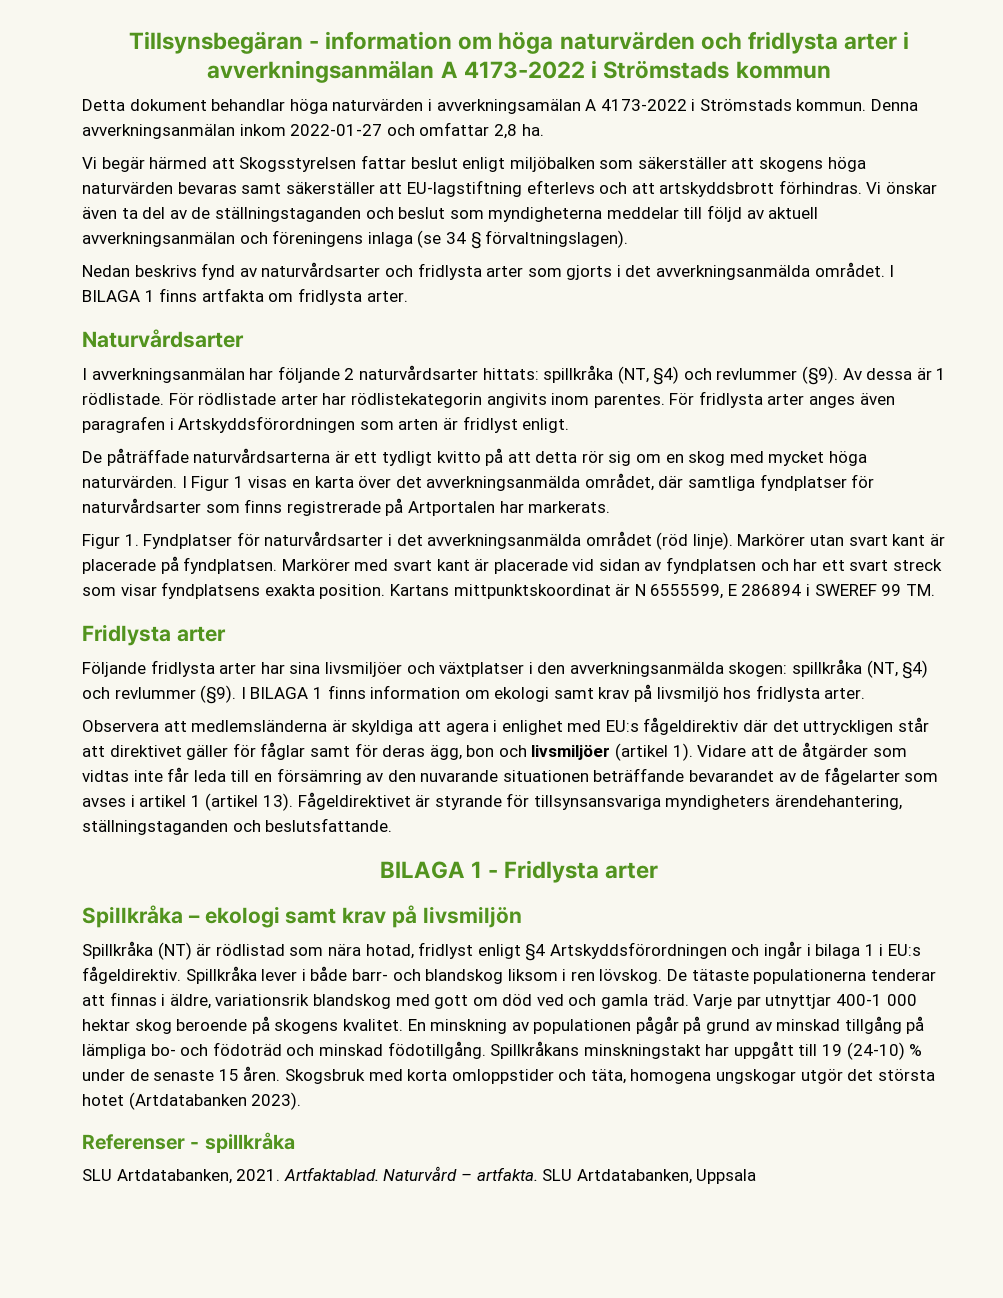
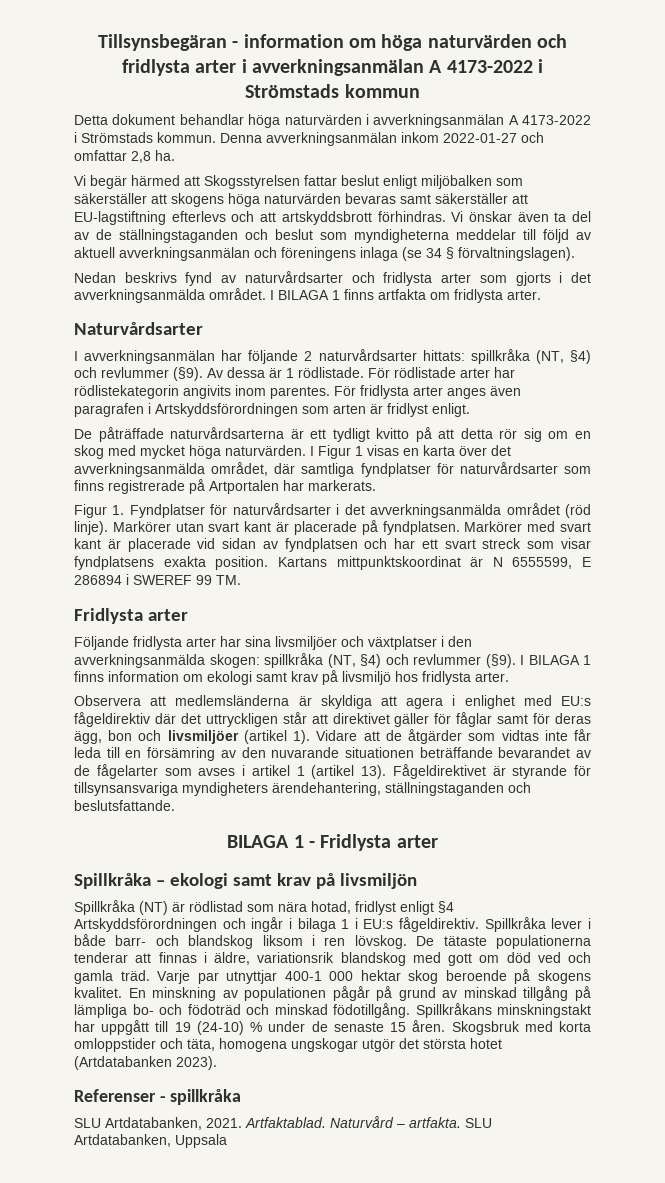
[436,99,581,114] avverkningsamälan -> [373,114,505,128] avverkningsanmälan

